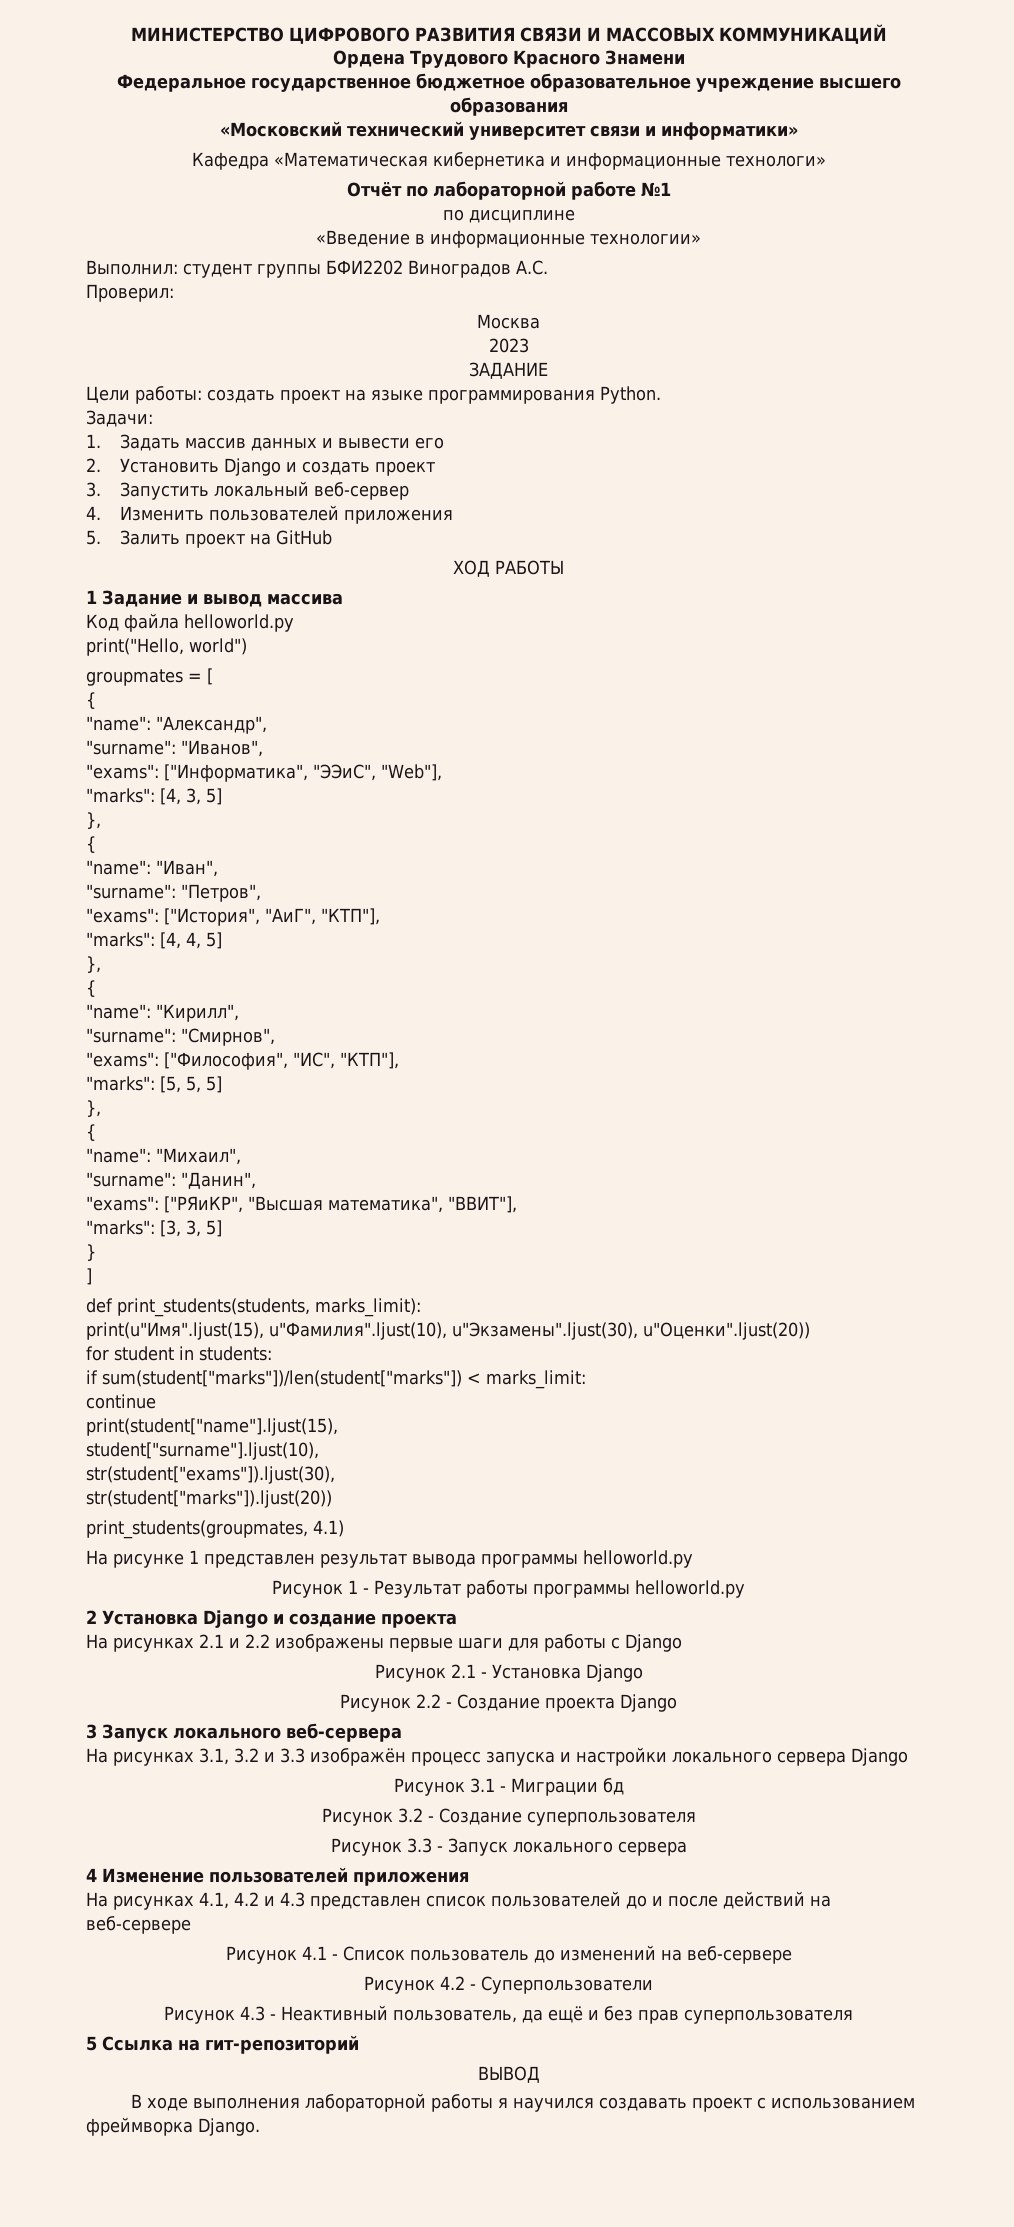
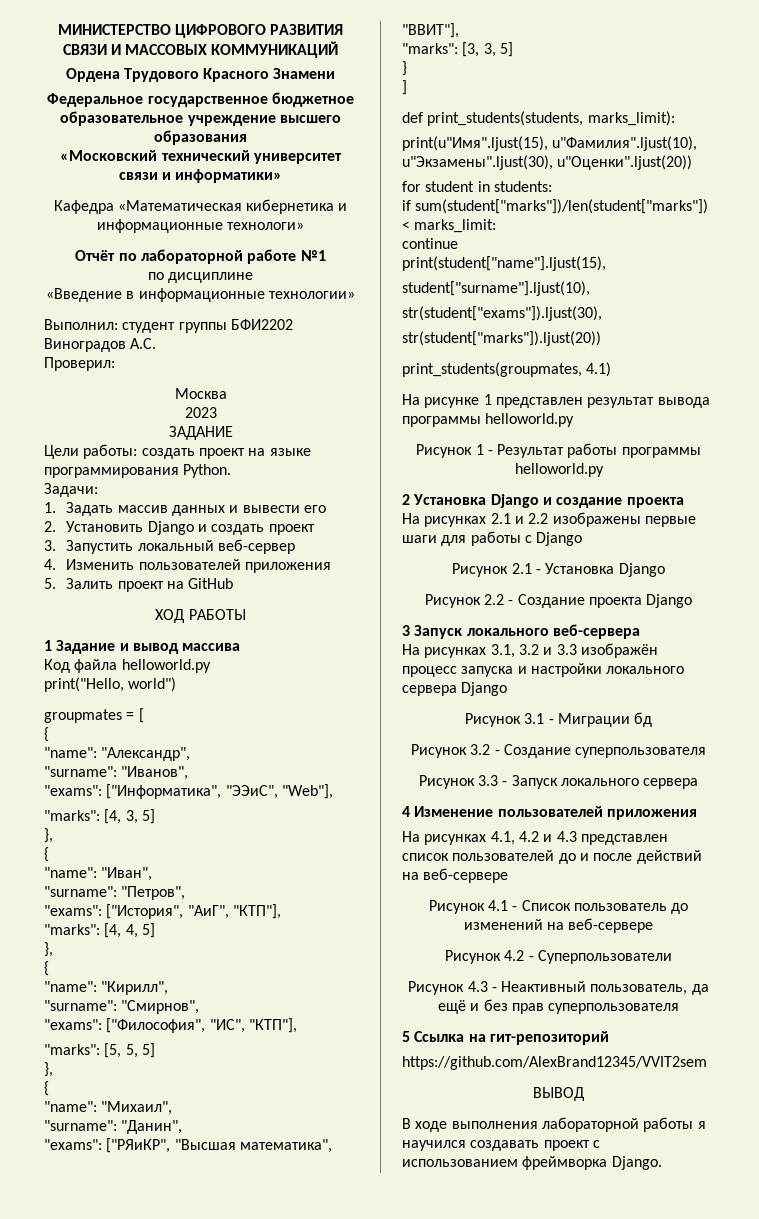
(359, 2044) none -> [402,1056,707,1070] // https://github.com/AlexBrand12345/VVIT2sem

